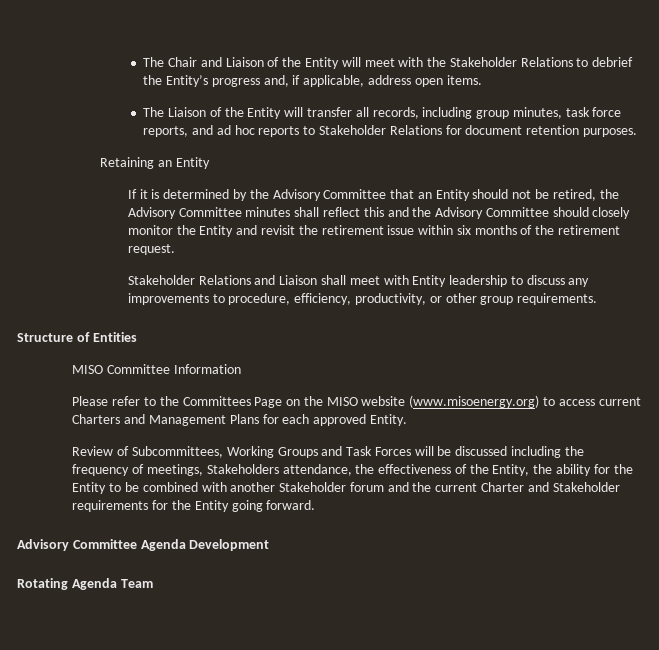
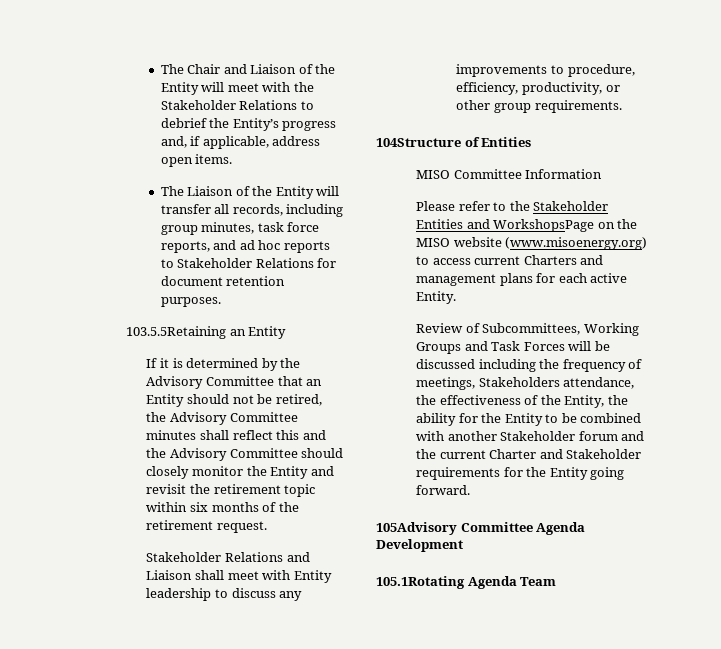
[100,157,155,169] Retaining -> [126,326,227,339] 103.5.5Retaining
[387,225,415,235] issue -> [284,484,316,497] topic
[17,333,73,342] Structure -> [376,138,461,147] 104Structure
[182,396,283,408] Committees Page -> [533,201,609,211] [416,219,595,232] Stakeholder Entities and WorkshopsPage
[149,414,259,426] Management Plans -> [416,273,533,286] management plans
[313,414,367,426] approved -> [590,273,628,283] active
[17,539,69,551] Advisory -> [376,522,457,535] 105Advisory
[17,578,68,590] Rotating -> [376,576,465,589] 105.1Rotating

